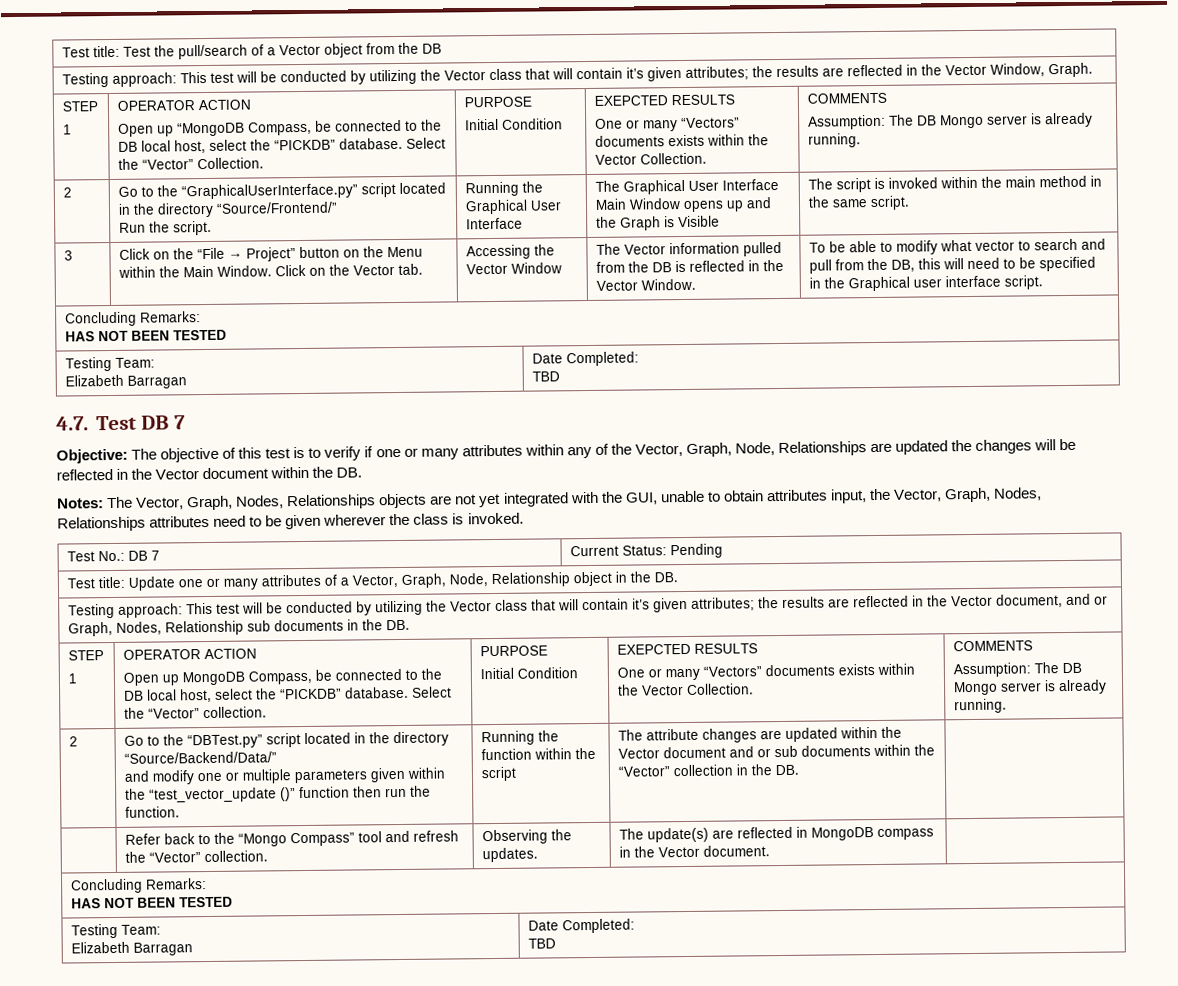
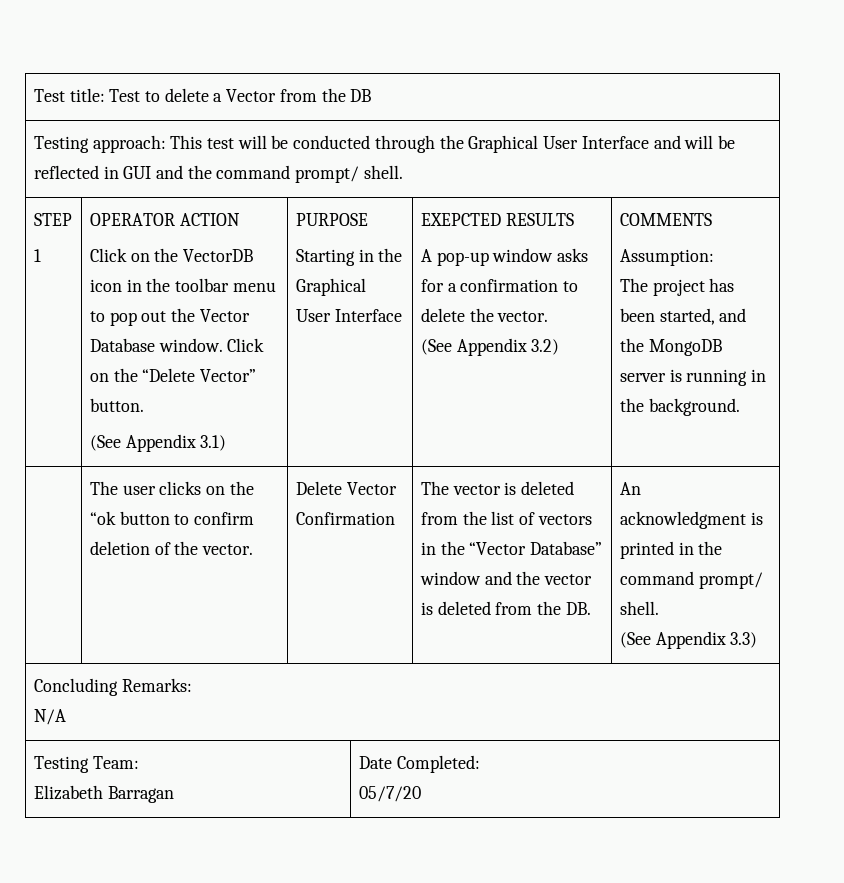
[153,44,264,60] the pull/search of -> [144,88,209,102] to delete
[323,43,363,58] object -> (277, 95) none
[349,62,1093,85] [61,101,98,112] [62,124,72,135] [116,99,251,111] [117,119,442,137] [117,137,446,154] [117,157,264,170] [463,96,532,108] [464,118,563,131] [593,94,735,106] [594,117,740,132] [594,134,769,147] [594,152,707,165] [806,92,887,104] [807,112,1093,130] [807,133,861,148] [62,187,72,198] [117,182,446,200] [117,201,338,218] [118,220,212,236] [464,181,543,197] [464,199,562,215] [465,217,523,230] [594,178,779,195] [594,197,772,212] [595,215,720,231] [807,175,1102,193] [807,195,910,211] [63,250,73,261] [118,246,423,262] [117,263,423,278] [465,244,555,260] [465,262,562,275] [595,241,782,257] [595,259,784,273] [595,278,696,291] [808,238,1106,255] [808,256,1096,274] [808,275,1043,292] [64,311,201,327] [64,329,227,342] [64,356,155,372] [64,374,187,389] [531,351,639,367] [531,371,560,382] [56,415,186,431] [56,438,1077,464] [56,466,363,481] [57,487,1043,511] [57,512,524,532] [66,550,160,562] [569,543,723,559] [66,571,678,591] [67,593,1108,619] [67,619,410,637] [67,650,104,661] [67,673,77,684] [122,648,257,660] [122,668,442,686] [123,686,452,703] [123,706,267,719] [479,645,548,657] [479,667,578,680] [616,643,758,655] [616,663,915,681] [617,683,754,696] [952,640,1033,652] [952,662,1082,678] [953,679,1107,696] [953,698,1007,714] [68,736,78,747] [123,731,449,749] [123,751,277,764] [123,767,445,785] [124,785,431,803] [124,806,180,818] [480,730,559,746] [480,747,596,761] [480,766,517,782] [617,726,902,743] [617,744,935,759] [617,764,799,777] [124,830,459,847] [124,850,268,863] [481,829,572,845] [481,847,538,863] [618,826,934,843] [618,845,770,858] [70,878,207,894] [70,896,233,909] [70,923,161,939] [70,941,193,956] [527,918,635,934] [527,938,556,949] by utilizing the Vector class that will contain it’s given attributes; the results are reflected in the Vector Window, Graph. // STEP // 1 | OPERATOR ACTION // Open up “MongoDB Compass, be connected to the DB local host, select the “PICKDB” database. Select the “Vector” Collection. | PURPOSE // Initial Condition | EXEPCTED RESULTS // One or many “Vectors” documents exists within the Vector Collection. | COMMENTS // Assumption: The DB Mongo server is already running. // 2 | Go to the “GraphicalUserInterface.py” script located in the directory “Source/Frontend/” // Run the script. | Running the Graphical User Interface | The Graphical User Interface Main Window opens up and the Graph is Visible | The script is invoked within the main method in the same script. // 3 | Click on the “File → Project” button on the Menu within the Main Window. Click on the Vector tab. | Accessing the Vector Window | The Vector information pulled from the DB is reflected in the Vector Window. | To be able to modify what vector to search and pull from the DB, this will need to be specified in the Graphical user interface script. // Concluding Remarks: // HAS NOT BEEN TESTED // Testing Team: // Elizabeth Barragan | Date Completed: // TBD // 4.7. Test DB 7 // Objective: The objective of this test is to verify if one or many attributes within any of the Vector, Graph, Node, Relationships are updated the changes will be reflected in the Vector document within the DB. // Notes: The Vector, Graph, Nodes, Relationships objects are not yet integrated with the GUI, unable to obtain attributes input, the Vector, Graph, Nodes, Relationships attributes need to be given wherever the class is invoked. // Test No.: DB 7 | Current Status: Pending // Test title: Update one or many attributes of a Vector, Graph, Node, Relationship object in the DB. // Testing approach: This test will be conducted by utilizing the Vector class that will contain it’s given attributes; the results are reflected in the Vector document, and or Graph, Nodes, Relationship sub documents in the DB. // STEP // 1 | OPERATOR ACTION // Open up MongoDB Compass, be connected to the DB local host, select the “PICKDB” database. Select the “Vector” collection. | PURPOSE // Initial Condition | EXEPCTED RESULTS // One or many “Vectors” documents exists within the Vector Collection. | COMMENTS // Assumption: The DB Mongo server is already running. // 2 | Go to the “DBTest.py” script located in the directory “Source/Backend/Data/” // and modify one or multiple parameters given within the “test_vector_update ()” function then run the function. | Running the function within the script | The attribute changes are updated within the Vector document and or sub documents within the “Vector” collection in the DB. | // | Refer back to the “Mongo Compass” tool and refresh the “Vector” collection. | Observing the updates. | The update(s) are reflected in MongoDB compass in the Vector document. | // Concluding Remarks: // HAS NOT BEEN TESTED // Testing Team: // Elizabeth Barragan | Date Completed: // TBD -> [374,135,735,153] [33,165,403,183] [33,213,72,226] [33,249,41,262] [89,213,240,226] [89,248,253,262] [89,278,276,292] [89,308,250,326] [89,338,265,352] [89,368,256,382] [89,398,144,412] [89,434,227,452] [295,213,368,226] [295,248,403,266] [295,278,366,296] [295,309,402,322] [420,213,574,226] [420,248,588,266] [420,279,578,292] [420,308,549,322] [420,338,560,356] [619,213,712,226] [619,249,714,266] [619,278,735,296] [619,308,747,325] [619,338,722,356] [619,369,766,386] [619,398,740,416] [89,481,254,495] [89,511,254,525] [89,541,253,555] [295,481,397,495] [295,512,395,525] [420,481,574,495] [420,511,592,525] [420,541,602,555] [419,571,592,585] [420,601,591,615] [619,482,641,495] [619,511,763,529] [619,541,723,559] [619,571,763,589] [619,601,659,615] [619,631,758,649] [33,678,192,696] [33,709,66,725] [33,756,139,773] [33,785,174,803] [358,755,480,773] [358,786,421,802] through the Graphical User Interface and will be reflected in GUI and the command prompt/ shell. // STEP // 1 | OPERATOR ACTION // Click on the VectorDB icon in the toolbar menu to pop out the Vector Database window. Click on the “Delete Vector” button. // (See Appendix 3.1) | PURPOSE // Starting in the Graphical User Interface | EXEPCTED RESULTS // A pop-up window asks for a confirmation to delete the vector. // (See Appendix 3.2) | COMMENTS // Assumption: // The project has been started, and the MongoDB server is running in the background. // | The user clicks on the “ok button to confirm deletion of the vector. | Delete Vector Confirmation | The vector is deleted from the list of vectors in the “Vector Database” window and the vector is deleted from the DB. | An acknowledgment is printed in the command prompt/ shell. // (See Appendix 3.3) // Concluding Remarks: // N/A // Testing Team: // Elizabeth Barragan | Date Completed: // 05/7/20

